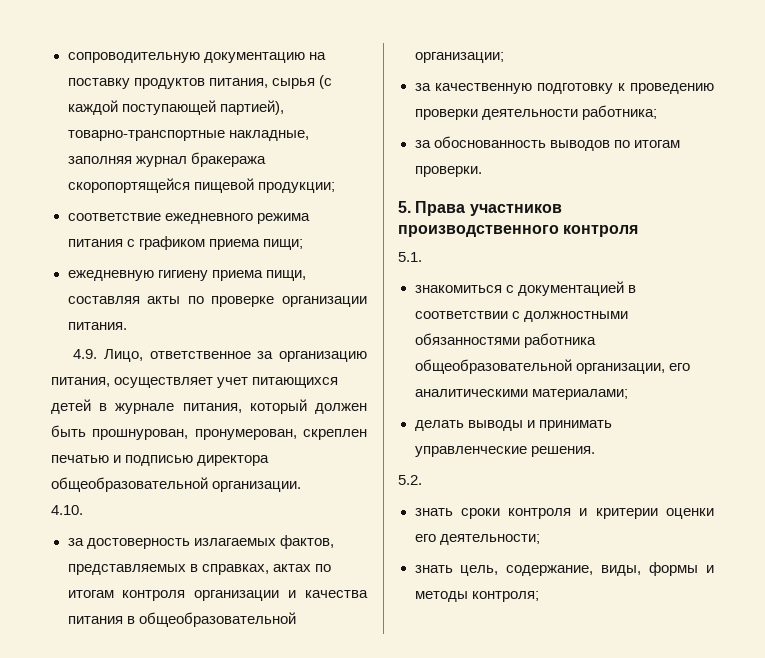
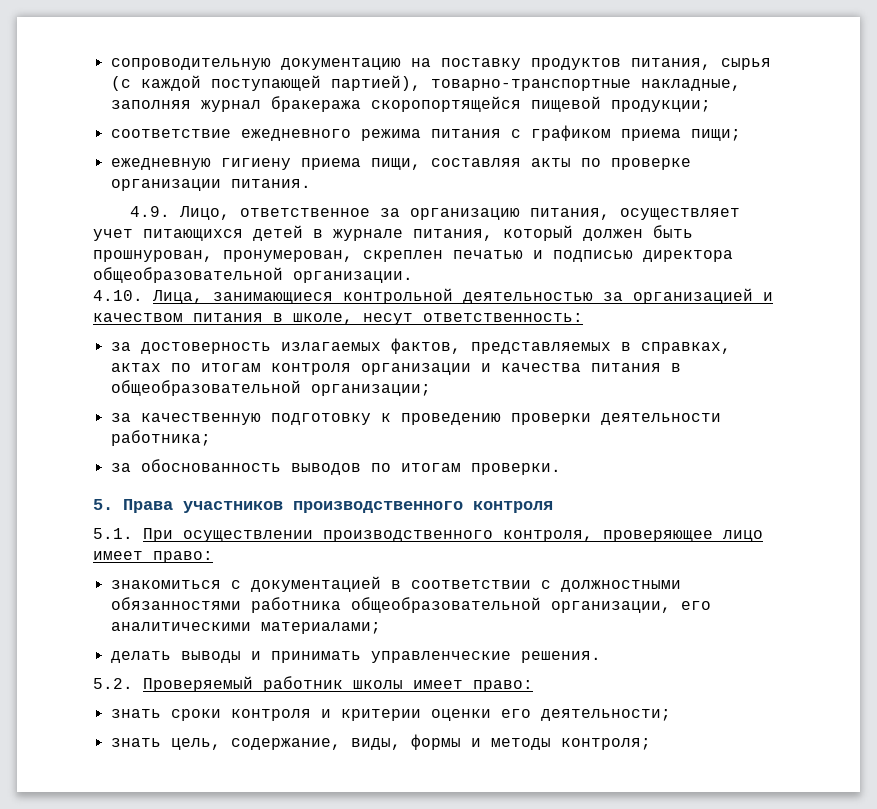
(83, 510) none -> [152,288,773,304] [93,313,583,325] Лица, занимающиеся контрольной деятельностью за организацией и качеством питания в школе, несут ответственность:
(422, 257) none -> [143,528,763,542] [93,551,213,563] При осуществлении производственного контроля, проверяющее лицо имеет право:
(422, 480) none -> [143,676,533,692] Проверяемый работник школы имеет право:

